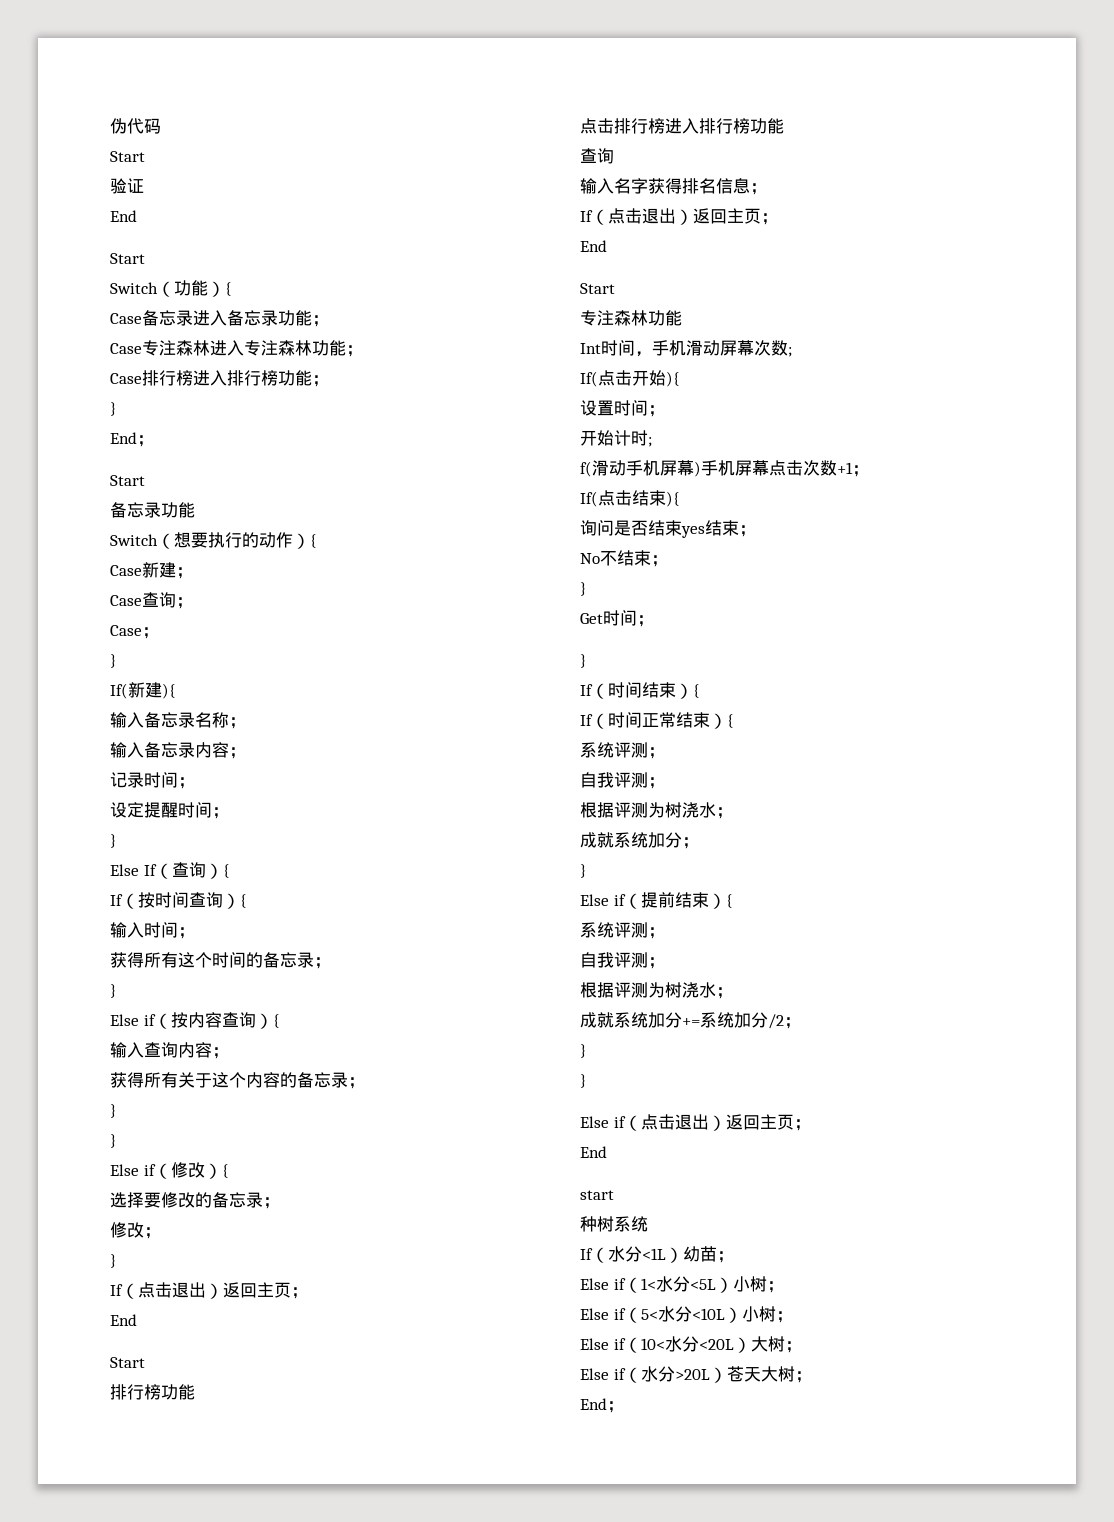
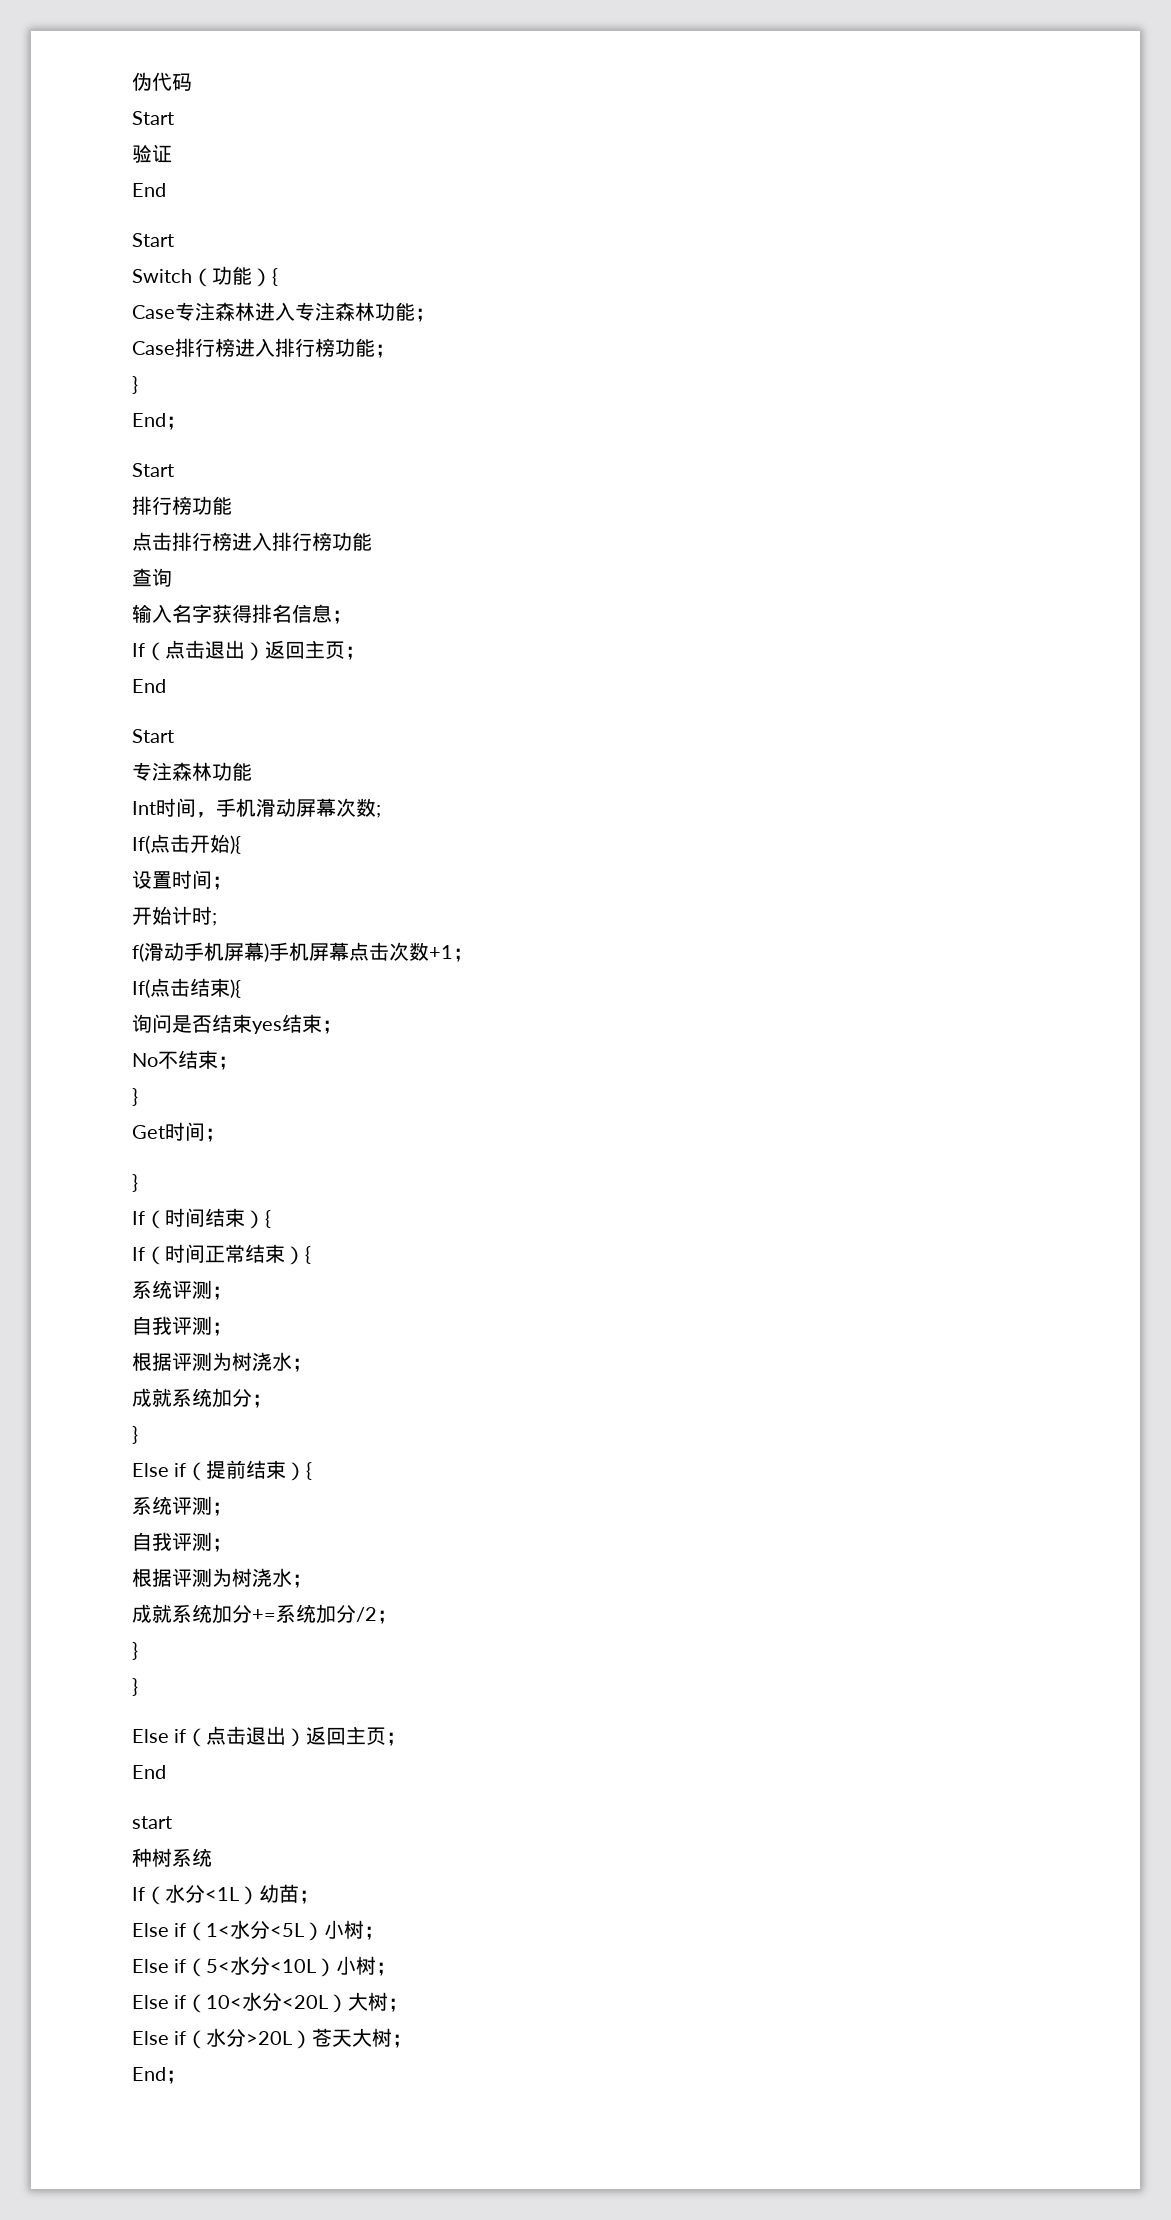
[110,310,329,327] // Case备忘录进入备忘录功能； -> (278, 277) none
[110,502,195,518] [110,532,317,549] [110,562,193,579] [110,592,193,609] [110,625,159,639] [110,654,117,668] [110,682,176,699] [110,712,246,729] [110,742,246,759] [110,772,195,789] [110,802,229,819] [110,834,117,848] [110,862,230,879] [110,892,247,909] [110,922,195,939] [110,952,331,969] [110,984,117,998] [110,1012,280,1029] [110,1042,229,1059] [110,1072,365,1089] [110,1104,117,1118] [110,1134,117,1148] [110,1162,229,1179] [110,1192,280,1209] [110,1222,161,1239] [110,1254,117,1268] [110,1282,308,1299] [110,1314,137,1326] [110,1357,145,1368] // 备忘录功能 // Switch（想要执行的动作）{ // Case新建； // Case查询； // Case； // } // If(新建){ // 输入备忘录名称； // 输入备忘录内容； // 记录时间； // 设定提醒时间； // } // Else If（查询）{ // If（按时间查询）{ // 输入时间； // 获得所有这个时间的备忘录； // } // Else if（按内容查询）{ // 输入查询内容； // 获得所有关于这个内容的备忘录； // } // } // Else if（修改）{ // 选择要修改的备忘录； // 修改； // } // If（点击退出）返回主页； // End // Start -> (174, 470) none

